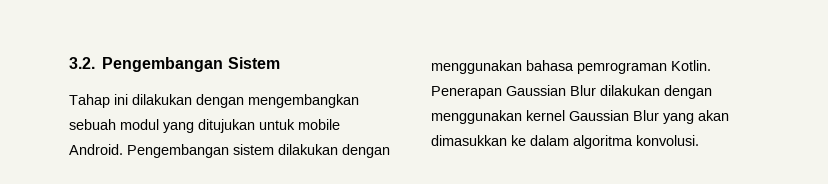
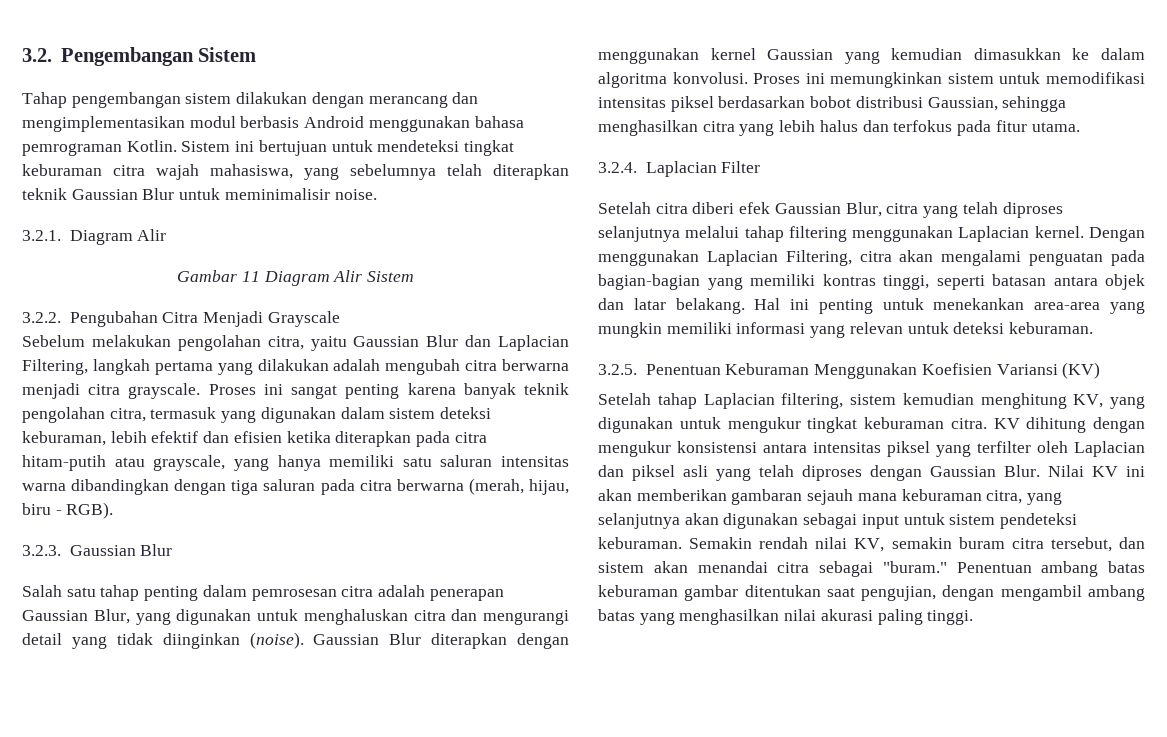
[114,94,359,108] [69,119,340,133] [69,144,390,158] [431,60,711,74] [431,85,660,99] ini dilakukan dengan mengembangkan sebuah modul yang ditujukan untuk mobile Android. Pengembangan sistem dilakukan dengan menggunakan bahasa pemrograman Kotlin. Penerapan Gaussian Blur dilakukan -> [71,92,479,108] [22,116,524,132] [22,140,515,156] [22,164,569,180] [22,188,377,200] [22,229,167,245] [177,270,414,286] [22,311,340,327] [22,335,569,351] [22,359,569,375] [22,383,569,399] [22,407,492,423] [22,431,487,447] [22,455,569,471] [22,478,569,495] [22,502,114,519] [22,544,173,556] [22,585,504,601] [22,609,569,625] [22,632,508,649] pengembangan sistem dilakukan dengan merancang dan mengimplementasikan modul berbasis Android menggunakan bahasa pemrograman Kotlin. Sistem ini bertujuan untuk mendeteksi tingkat keburaman citra wajah mahasiswa, yang sebelumnya telah diterapkan teknik Gaussian Blur untuk meminimalisir noise. // 3.2.1. Diagram Alir // Gambar 11 Diagram Alir Sistem // 3.2.2. Pengubahan Citra Menjadi Grayscale // Sebelum melakukan pengolahan citra, yaitu Gaussian Blur dan Laplacian Filtering, langkah pertama yang dilakukan adalah mengubah citra berwarna menjadi citra grayscale. Proses ini sangat penting karena banyak teknik pengolahan citra, termasuk yang digunakan dalam sistem deteksi keburaman, lebih efektif dan efisien ketika diterapkan pada citra hitam-putih atau grayscale, yang hanya memiliki satu saluran intensitas warna dibandingkan dengan tiga saluran pada citra berwarna (merah, hijau, biru - RGB). // 3.2.3. Gaussian Blur // Salah satu tahap penting dalam pemrosesan citra adalah penerapan Gaussian Blur, yang digunakan untuk menghaluskan citra dan mengurangi detail yang tidak diinginkan (noise). Gaussian Blur diterapkan
[633,110,729,124] Blur yang akan -> [844,48,963,64] yang kemudian
(699, 140) none -> [753,72,1145,88] [598,96,1067,112] [598,120,1080,136] [598,161,761,177] [598,202,1063,218] [598,226,1145,242] [598,250,1145,266] [598,274,1145,290] [598,298,1145,314] [598,322,1094,338] [598,362,1101,379] [598,393,1145,409] [598,417,1145,433] [598,441,1145,457] [598,465,1145,481] [598,489,1063,505] [598,513,1078,529] [598,537,1145,552] [598,561,1145,577] [598,585,1145,601] [598,609,974,625] Proses ini memungkinkan sistem untuk memodifikasi intensitas piksel berdasarkan bobot distribusi Gaussian, sehingga menghasilkan citra yang lebih halus dan terfokus pada fitur utama. // 3.2.4. Laplacian Filter // Setelah citra diberi efek Gaussian Blur, citra yang telah diproses selanjutnya melalui tahap filtering menggunakan Laplacian kernel. Dengan menggunakan Laplacian Filtering, citra akan mengalami penguatan pada bagian-bagian yang memiliki kontras tinggi, seperti batasan antara objek dan latar belakang. Hal ini penting untuk menekankan area-area yang mungkin memiliki informasi yang relevan untuk deteksi keburaman. // 3.2.5. Penentuan Keburaman Menggunakan Koefisien Variansi (KV) // Setelah tahap Laplacian filtering, sistem kemudian menghitung KV, yang digunakan untuk mengukur tingkat keburaman citra. KV dihitung dengan mengukur konsistensi antara intensitas piksel yang terfilter oleh Laplacian dan piksel asli yang telah diproses dengan Gaussian Blur. Nilai KV ini akan memberikan gambaran sejauh mana keburaman citra, yang selanjutnya akan digunakan sebagai input untuk sistem pendeteksi keburaman. Semakin rendah nilai KV, semakin buram citra tersebut, dan sistem akan menandai citra sebagai "buram." Penentuan ambang batas keburaman gambar ditentukan saat pengujian, dengan mengambil ambang batas yang menghasilkan nilai akurasi paling tinggi.

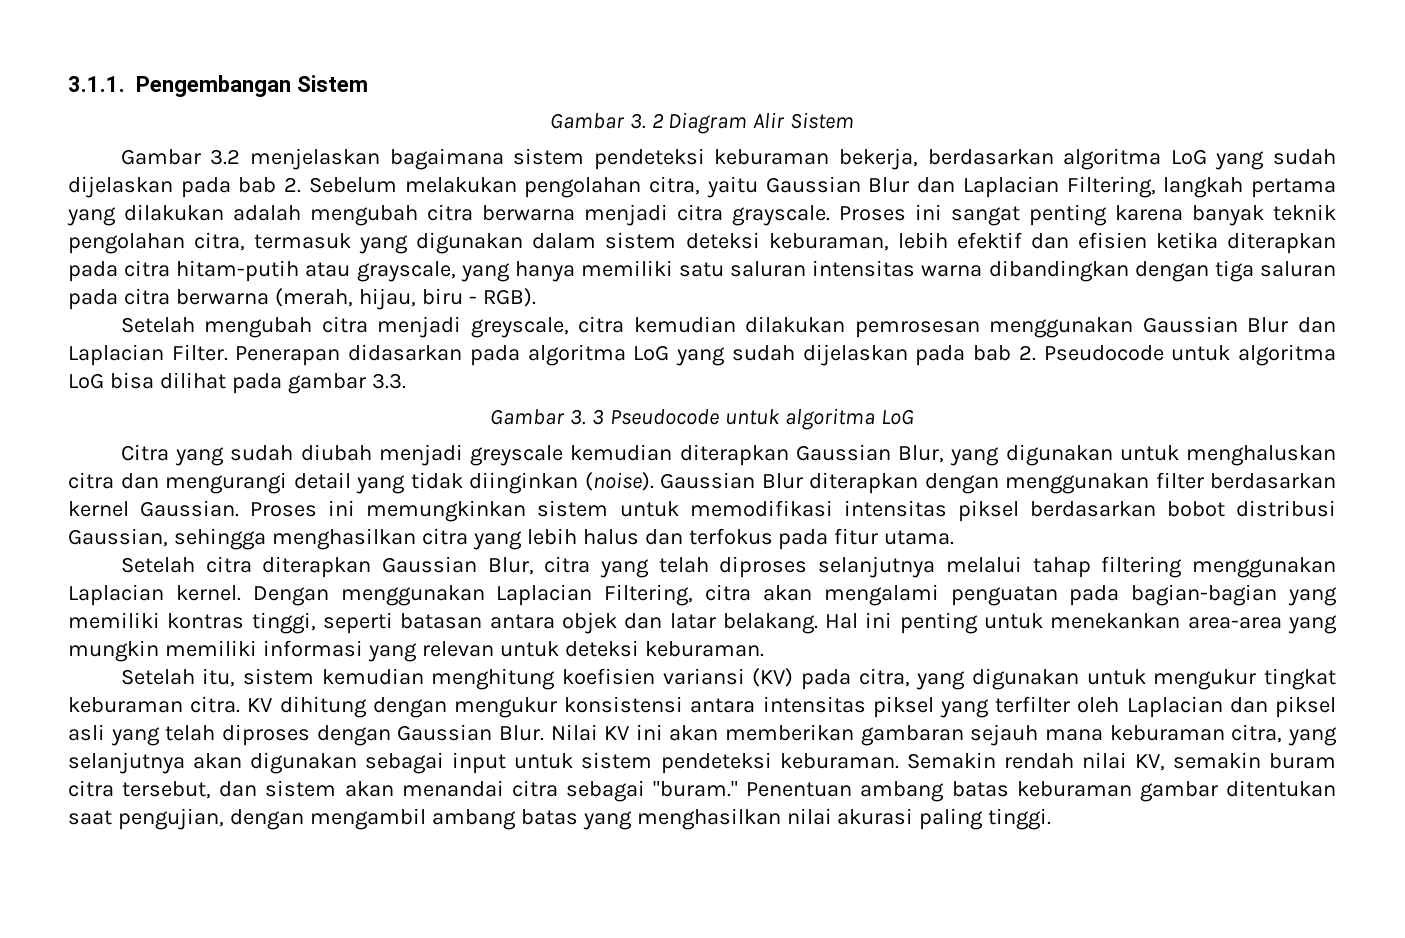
[22,48,52,62] 3.2. -> [68,76,125,92] 3.1.1.
[22,92,479,108] [22,116,524,132] [22,140,515,156] [22,164,569,180] [22,188,377,200] [22,229,167,245] [177,270,260,282] // Tahap pengembangan sistem dilakukan dengan merancang dan mengimplementasikan modul berbasis Android menggunakan bahasa pemrograman Kotlin. Sistem ini bertujuan untuk mendeteksi tingkat keburaman citra wajah mahasiswa, yang sebelumnya telah diterapkan teknik Gaussian Blur untuk meminimalisir noise. // 3.2.1. Diagram Alir // Gambar 11 -> [549,113,664,129] // Gambar 3. 2
[22,311,340,327] 3.2.2. Pengubahan Citra Menjadi Grayscale // -> [120,148,1337,170] [68,176,302,198] Gambar 3.2 menjelaskan bagaimana sistem pendeteksi keburaman bekerja, berdasarkan algoritma LoG yang sudah dijelaskan pada bab 2.
[22,544,173,556] [22,585,504,601] 3.2.3. Gaussian Blur // Salah satu tahap penting dalam pemrosesan citra adalah penerapan -> [120,316,1336,338] [68,344,1337,366] [68,372,406,394] [490,408,914,430] [120,444,789,466] Setelah mengubah citra menjadi greyscale, citra kemudian dilakukan pemrosesan menggunakan Gaussian Blur dan Laplacian Filter. Penerapan didasarkan pada algoritma LoG yang sudah dijelaskan pada bab 2. Pseudocode untuk algoritma LoG bisa dilihat pada gambar 3.3. // Gambar 3. 3 Pseudocode untuk algoritma LoG // Citra yang sudah diubah menjadi greyscale kemudian diterapkan
[710,48,1145,64] [598,72,748,88] kernel Gaussian yang kemudian dimasukkan ke dalam algoritma konvolusi. -> [1155,472,1336,489] [68,500,240,517] filter berdasarkan kernel Gaussian.
[598,161,761,177] // 3.2.4. Laplacian Filter -> (955, 537) none
[692,202,771,214] diberi efek -> [262,556,372,578] diterapkan
[598,362,1101,379] [598,393,1104,409] 3.2.5. Penentuan Keburaman Menggunakan Koefisien Variansi (KV) // Setelah tahap Laplacian filtering, sistem kemudian menghitung KV, -> [120,668,910,690] Setelah itu, sistem kemudian menghitung koefisien variansi (KV) pada citra,

